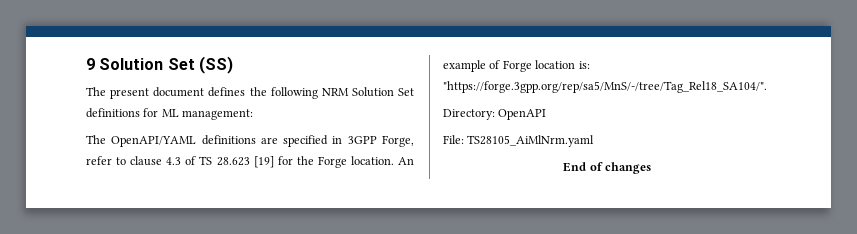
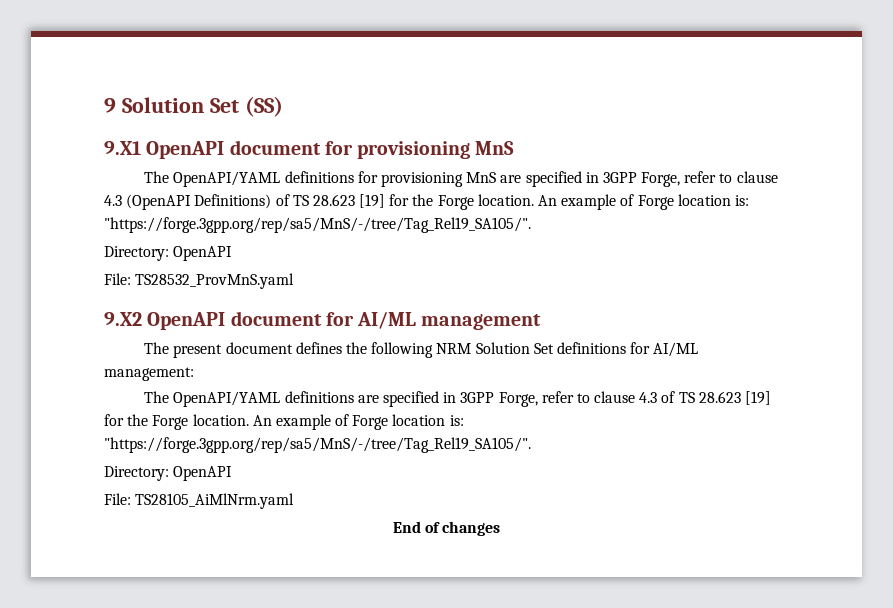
(233, 65) none -> [104,140,515,159] [144,171,778,187] [104,194,749,210] [104,217,531,233] [104,246,233,261] [104,273,295,289] [104,311,542,330] // 9.X1 OpenAPI document for provisioning MnS // The OpenAPI/YAML definitions for provisioning MnS are specified in 3GPP Forge, refer to clause 4.3 (OpenAPI Definitions) of TS 28.623 [19] for the Forge location. An example of Forge location is: "https://forge.3gpp.org/rep/sa5/MnS/-/tree/Tag_Rel19_SA105/". // Directory: OpenAPI // File: TS28532_ProvMnS.yaml // 9.X2 OpenAPI document for AI/ML management
[161,109,179,117] ML -> [653,342,699,357] AI/ML
[443,81,767,93] "https://forge.3gpp.org/rep/sa5/MnS/-/tree/Tag_Rel18_SA104/". -> [104,437,531,453] "https://forge.3gpp.org/rep/sa5/MnS/-/tree/Tag_Rel19_SA105/".

